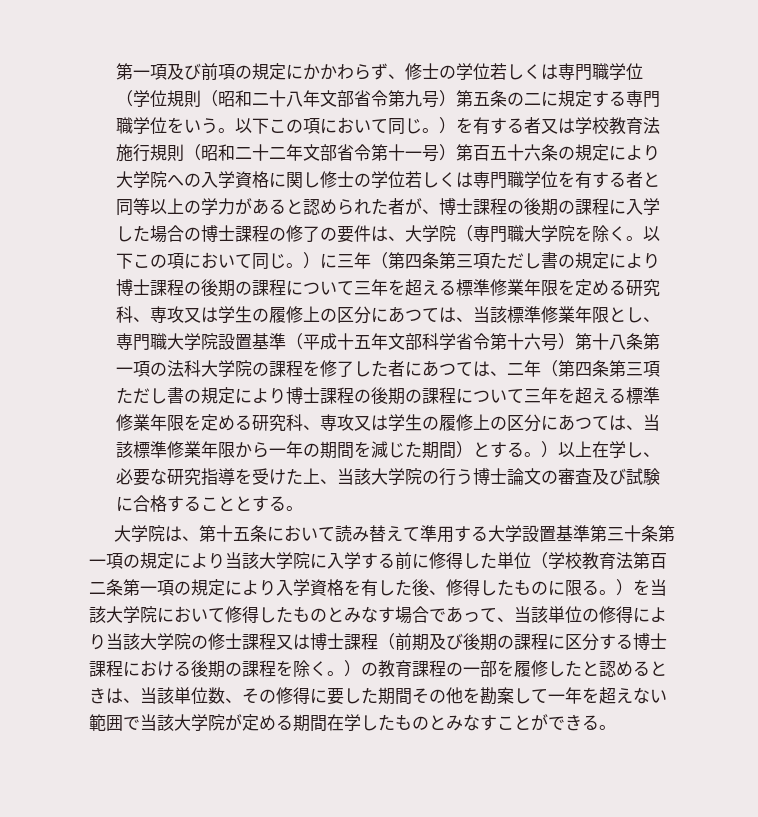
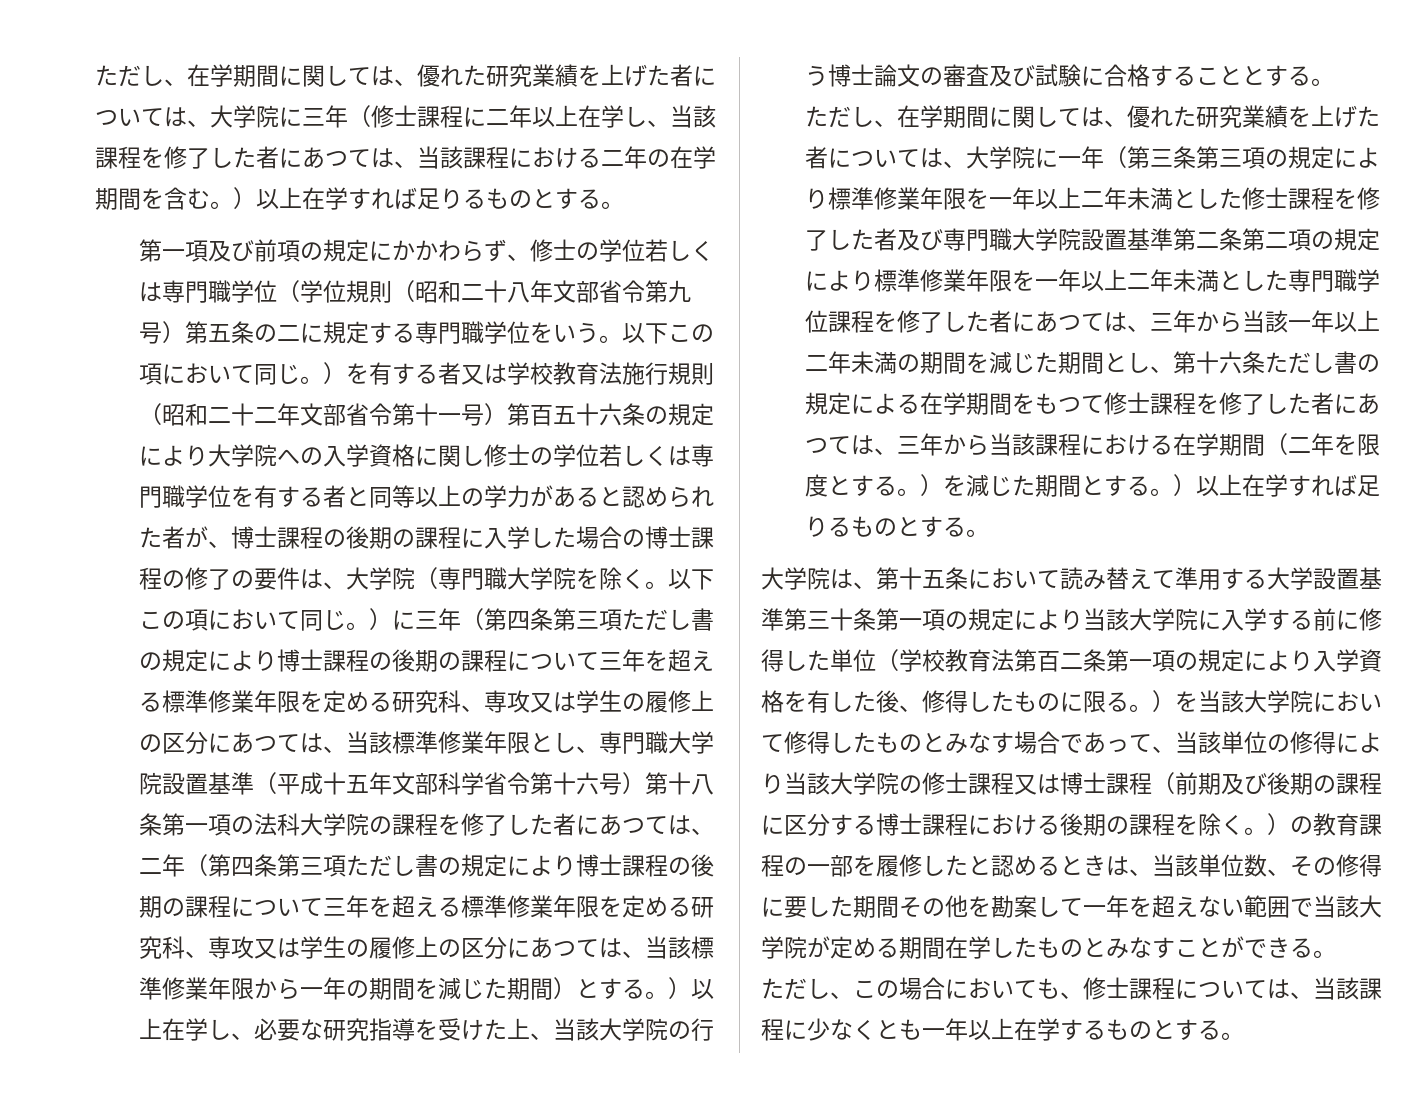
(115, 71) none -> [95,64,716,87] [95,105,716,128] [95,146,716,169] [95,187,624,210] ただし、在学期間に関しては、優れた研究業績を上げた者については、大学院に三年（修士課程に二年以上在学し、当該課程を修了した者にあつては、当該課程における二年の在学期間を含む。）以上在学すれば足りるものとする。 //
(303, 508) none -> [805,105,1381,128] [805,146,1381,169] [805,187,1381,210] [805,228,1381,251] [805,269,1381,292] [805,310,1381,333] [805,351,1381,374] [805,392,1381,415] [805,433,1381,456] [805,474,1381,497] [805,516,990,537] // ただし、在学期間に関しては、優れた研究業績を上げた者については、大学院に一年（第三条第三項の規定により標準修業年限を一年以上二年未満とした修士課程を修了した者及び専門職大学院設置基準第二条第二項の規定により標準修業年限を一年以上二年未満とした専門職学位課程を修了した者にあつては、三年から当該一年以上二年未満の期間を減じた期間とし、第十六条ただし書の規定による在学期間をもつて修士課程を修了した者にあつては、三年から当該課程における在学期間（二年を限度とする。）を減じた期間とする。）以上在学すれば足りるものとする。
(616, 727) none -> [761,977,1382,1000] [761,1018,1244,1041] // ただし、この場合においても、修士課程については、当該課程に少なくとも一年以上在学するものとする。

